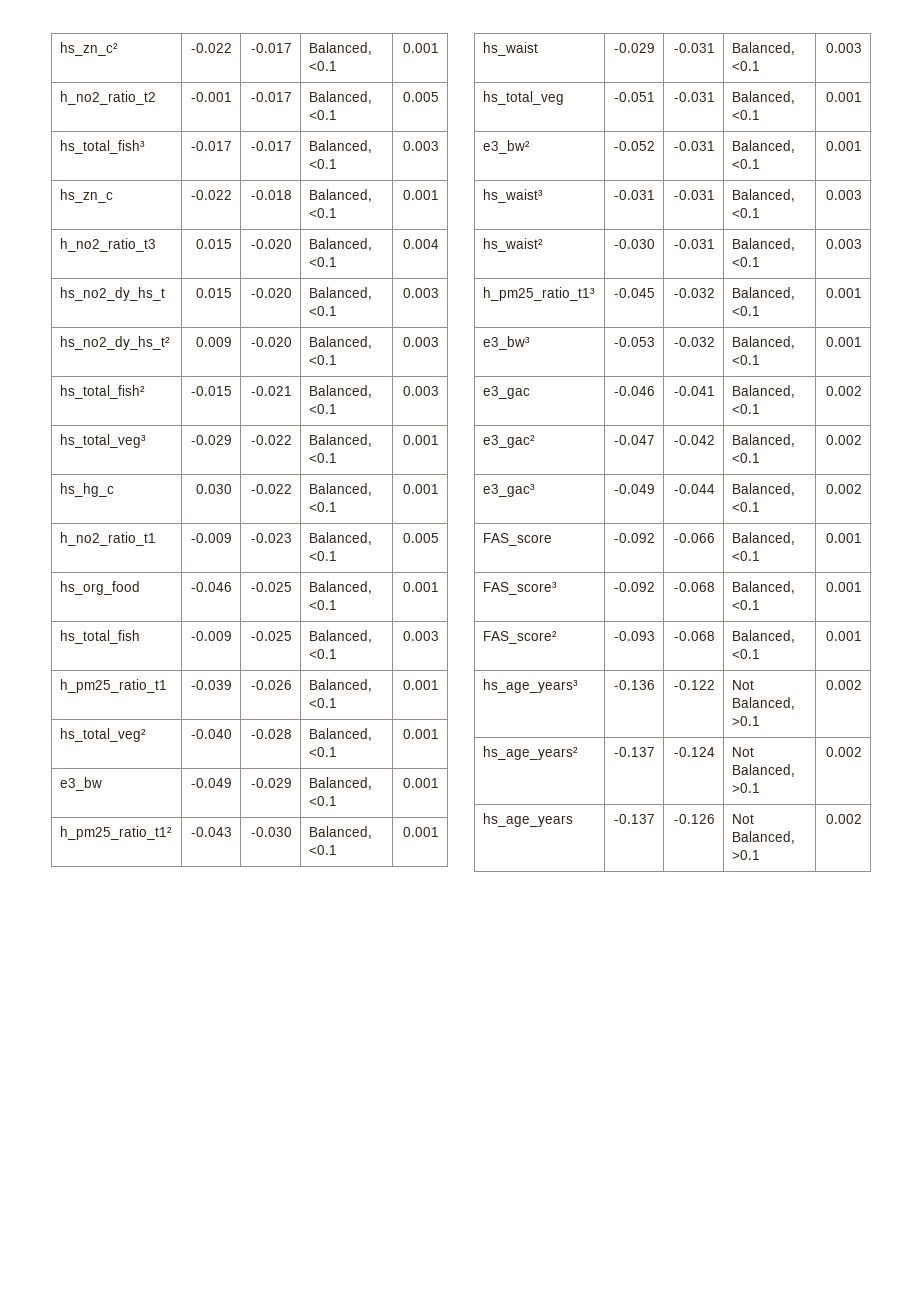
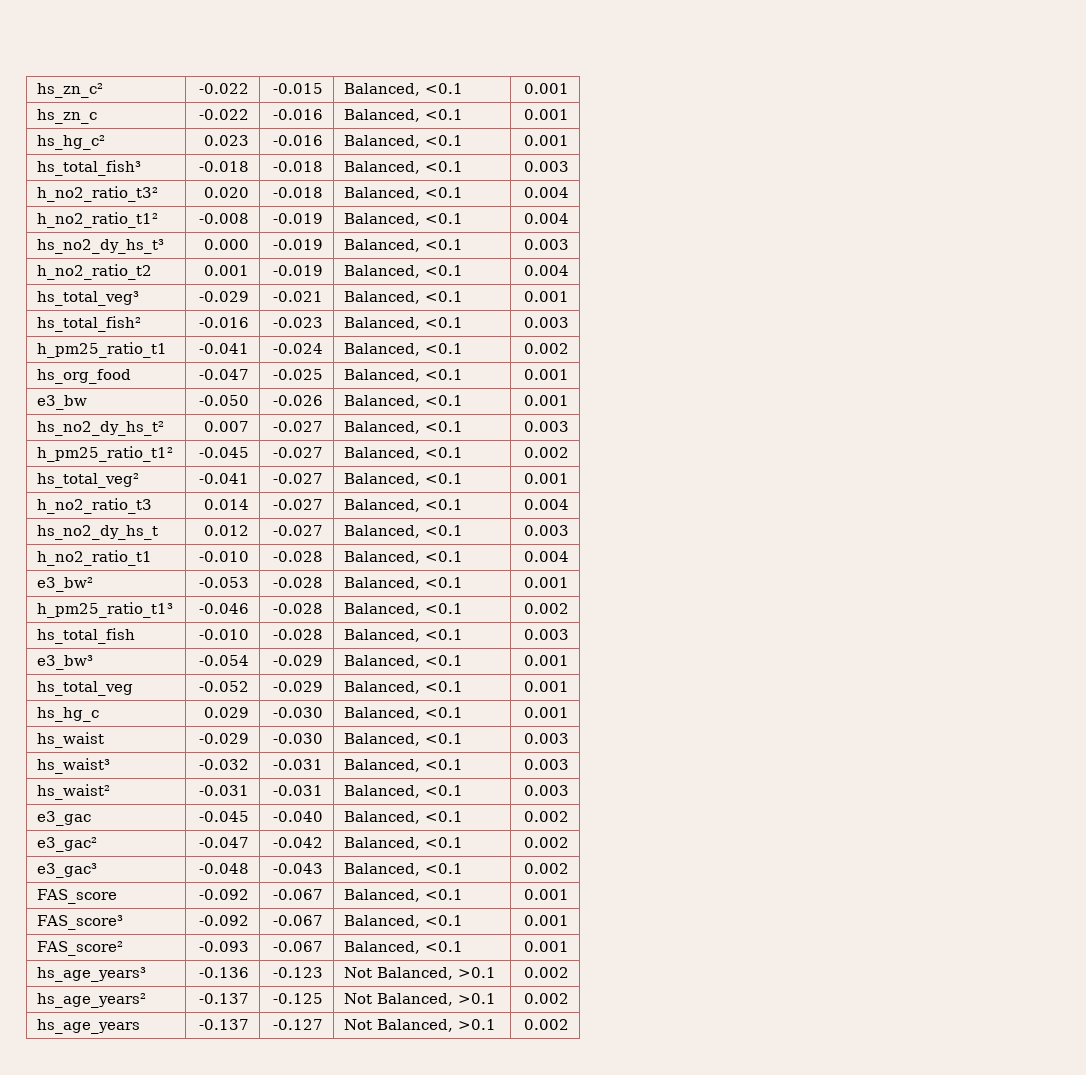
[251,43,293,53] [308,42,372,55] [308,61,337,71] [403,43,440,53] [59,91,156,105] [191,92,233,102] [251,92,293,102] [308,91,372,104] [308,110,337,120] [403,92,440,102] -0.017 | Balanced, <0.1 | 0.001 // h_no2_ratio_t2 | -0.001 | -0.017 | Balanced, <0.1 | 0.005 -> [272,83,323,94] [344,83,464,96] [523,83,569,94] [37,109,98,124] [198,109,249,120] [272,109,323,120] [344,109,464,122] [523,109,569,120] [37,135,106,150] [203,135,249,146] [272,135,323,146] [344,135,464,148] [523,135,569,146] -0.015 | Balanced, <0.1 | 0.001 // hs_zn_c | -0.022 | -0.016 | Balanced, <0.1 | 0.001 // hs_hg_c² | 0.023 | -0.016 | Balanced, <0.1 | 0.001
[191,141,233,151] [251,141,293,151] [308,140,372,153] [308,159,337,169] [403,141,440,151] [59,189,113,203] [191,190,233,200] [251,190,293,200] [308,189,372,202] [308,208,337,218] -0.017 | -0.017 | Balanced, <0.1 | 0.003 // hs_zn_c | -0.022 | -0.018 | Balanced, <0.1 -> [198,161,249,172] [272,161,323,172] [344,161,464,174] [523,161,569,172] [37,186,159,202] [203,187,249,198] [272,187,323,198] [344,187,464,200] [523,187,569,198] [37,212,159,228] [198,213,249,224] [272,213,323,224] [344,213,464,226] [523,213,569,224] [37,239,165,254] [203,239,249,250] [272,239,323,250] [344,239,464,252] [523,239,569,250] [37,264,153,280] [203,265,249,276] [272,265,323,276] [344,265,464,278] [523,265,569,276] [37,291,140,306] [198,291,249,302] [272,291,323,302] [344,291,464,304] [523,291,569,302] [37,316,142,332] [198,317,249,328] [272,317,323,328] [344,317,464,330] [523,317,569,328] [37,342,168,358] [198,343,249,354] [272,343,323,354] [344,343,464,356] [523,343,569,354] [37,369,132,384] [198,369,249,380] [272,369,323,380] [344,369,464,382] [523,369,569,380] [37,395,88,410] [198,395,249,406] [272,395,323,406] [344,395,464,408] [523,395,569,406] [37,421,165,436] [203,421,249,432] [272,421,323,432] [344,421,464,434] [523,421,569,432] [37,446,174,462] [198,447,249,458] [272,447,323,458] [344,447,464,460] [523,447,569,458] [37,473,140,488] [198,473,249,484] [272,473,323,484] [344,473,464,486] -0.018 | -0.018 | Balanced, <0.1 | 0.003 // h_no2_ratio_t3² | 0.020 | -0.018 | Balanced, <0.1 | 0.004 // h_no2_ratio_t1² | -0.008 | -0.019 | Balanced, <0.1 | 0.004 // hs_no2_dy_hs_t³ | 0.000 | -0.019 | Balanced, <0.1 | 0.003 // h_no2_ratio_t2 | 0.001 | -0.019 | Balanced, <0.1 | 0.004 // hs_total_veg³ | -0.029 | -0.021 | Balanced, <0.1 | 0.001 // hs_total_fish² | -0.016 | -0.023 | Balanced, <0.1 | 0.003 // h_pm25_ratio_t1 | -0.041 | -0.024 | Balanced, <0.1 | 0.002 // hs_org_food | -0.047 | -0.025 | Balanced, <0.1 | 0.001 // e3_bw | -0.050 | -0.026 | Balanced, <0.1 | 0.001 // hs_no2_dy_hs_t² | 0.007 | -0.027 | Balanced, <0.1 | 0.003 // h_pm25_ratio_t1² | -0.045 | -0.027 | Balanced, <0.1 | 0.002 // hs_total_veg² | -0.041 | -0.027 | Balanced, <0.1
[196,239,233,249] [251,239,293,249] 0.015 | -0.020 -> [203,499,249,510] [272,499,323,510] 0.014 | -0.027
[196,288,233,298] [251,288,293,298] [308,287,372,300] [308,306,337,316] [403,288,440,298] [59,336,170,350] [196,337,233,347] [251,337,293,347] [308,336,372,349] [308,355,337,365] [403,337,440,347] [59,385,145,399] [191,386,233,396] [251,386,293,396] [308,385,372,398] [308,404,337,414] [403,386,440,396] [59,434,146,448] [191,435,233,445] [251,435,293,445] 0.015 | -0.020 | Balanced, <0.1 | 0.003 // hs_no2_dy_hs_t² | 0.009 | -0.020 | Balanced, <0.1 | 0.003 // hs_total_fish² | -0.015 | -0.021 | Balanced, <0.1 | 0.003 // hs_total_veg³ | -0.029 | -0.022 -> [203,525,249,536] [272,525,323,536] [344,525,464,538] [523,525,569,536] [37,550,153,566] [198,551,249,562] [272,551,323,562] [344,551,464,564] [523,551,569,562] [37,577,94,592] [198,577,249,588] [272,577,323,588] [344,577,464,590] [523,577,569,588] [37,602,174,618] [198,603,249,614] [272,603,323,614] [344,603,464,616] [523,603,569,614] [37,628,136,644] [198,629,249,640] [272,629,323,640] [344,629,464,642] [523,629,569,640] [37,655,94,670] [198,655,249,666] [272,655,323,666] [344,655,464,668] [523,655,569,666] [37,681,134,696] [198,681,249,692] [272,681,323,692] 0.012 | -0.027 | Balanced, <0.1 | 0.003 // h_no2_ratio_t1 | -0.010 | -0.028 | Balanced, <0.1 | 0.004 // e3_bw² | -0.053 | -0.028 | Balanced, <0.1 | 0.001 // h_pm25_ratio_t1³ | -0.046 | -0.028 | Balanced, <0.1 | 0.002 // hs_total_fish | -0.010 | -0.028 | Balanced, <0.1 | 0.003 // e3_bw³ | -0.054 | -0.029 | Balanced, <0.1 | 0.001 // hs_total_veg | -0.052 | -0.029
[196,484,233,494] [251,484,293,494] [308,483,372,496] [308,502,337,512] [403,484,440,494] [59,532,156,546] [191,533,233,543] [251,533,293,543] [308,532,372,545] [308,551,337,561] [403,533,440,543] [59,581,140,595] [191,582,233,592] [251,582,293,592] [308,581,372,594] [308,600,337,610] [403,582,440,592] [59,630,140,644] [191,631,233,641] [251,631,293,641] [308,630,372,643] [308,649,337,659] [403,631,440,641] [59,679,167,693] [191,680,233,690] [251,680,293,690] [308,679,372,692] [308,698,337,708] [403,680,440,690] [59,728,146,742] [191,729,233,739] [251,729,293,739] [308,728,372,741] [308,747,337,757] [403,729,440,739] [59,777,102,791] [191,778,233,788] [251,778,293,788] [308,777,372,790] [308,796,337,806] [403,778,440,788] [59,826,172,840] [191,827,233,837] 0.030 | -0.022 | Balanced, <0.1 | 0.001 // h_no2_ratio_t1 | -0.009 | -0.023 | Balanced, <0.1 | 0.005 // hs_org_food | -0.046 | -0.025 | Balanced, <0.1 | 0.001 // hs_total_fish | -0.009 | -0.025 | Balanced, <0.1 | 0.003 // h_pm25_ratio_t1 | -0.039 | -0.026 | Balanced, <0.1 | 0.001 // hs_total_veg² | -0.040 | -0.028 | Balanced, <0.1 | 0.001 // e3_bw | -0.049 | -0.029 | Balanced, <0.1 | 0.001 // h_pm25_ratio_t1² | -0.043 -> [203,707,249,718] 0.029
[674,43,716,53] [731,42,795,55] [731,61,760,71] [826,43,863,53] [482,91,564,105] [614,92,656,102] [674,92,716,102] [731,91,795,104] [731,110,760,120] [826,92,863,102] [482,140,530,154] [614,141,656,151] [674,141,716,151] [731,140,795,153] [731,159,760,169] [826,141,863,151] [482,189,543,203] -0.031 | Balanced, <0.1 | 0.003 // hs_total_veg | -0.051 | -0.031 | Balanced, <0.1 | 0.001 // e3_bw² | -0.052 | -0.031 | Balanced, <0.1 | 0.001 // hs_waist³ -> [272,733,323,744] [344,733,464,746] [523,733,569,744] [37,758,111,774] [198,759,249,770] [272,759,323,770] [344,759,464,772] [523,759,569,770] [37,784,111,800] -0.030 | Balanced, <0.1 | 0.003 // hs_waist³ | -0.032 | -0.031 | Balanced, <0.1 | 0.003 // hs_waist²
[482,238,543,252] [614,239,656,249] [674,239,716,249] [731,238,795,251] [731,257,760,267] [826,239,863,249] [482,287,595,301] [614,288,656,298] [674,288,716,298] [731,287,795,300] [731,306,760,316] [826,288,863,298] [482,336,530,350] [614,337,656,347] [674,337,716,347] [731,336,795,349] [731,355,760,365] [826,337,863,347] [482,386,530,399] [614,386,656,396] [674,386,716,396] hs_waist² | -0.030 | -0.031 | Balanced, <0.1 | 0.003 // h_pm25_ratio_t1³ | -0.045 | -0.032 | Balanced, <0.1 | 0.001 // e3_bw³ | -0.053 | -0.032 | Balanced, <0.1 | 0.001 // e3_gac | -0.046 | -0.041 -> [37,811,92,826] [198,811,249,822] [272,811,323,822] e3_gac | -0.045 | -0.040
[614,484,656,494] [674,484,716,494] -0.049 | -0.044 -> [198,863,249,874] [272,863,323,874] -0.048 | -0.043
[674,533,716,543] -0.066 -> [272,889,323,900] -0.067
[674,582,716,592] -0.068 -> [272,915,323,926] -0.067
[674,631,716,641] -0.068 -> [272,941,323,952] -0.067
[674,680,716,690] -0.122 -> [272,967,323,978] -0.123
[674,747,716,757] -0.124 -> [272,993,323,1004] -0.125
[674,814,716,824] -0.126 -> [272,1019,323,1030] -0.127

